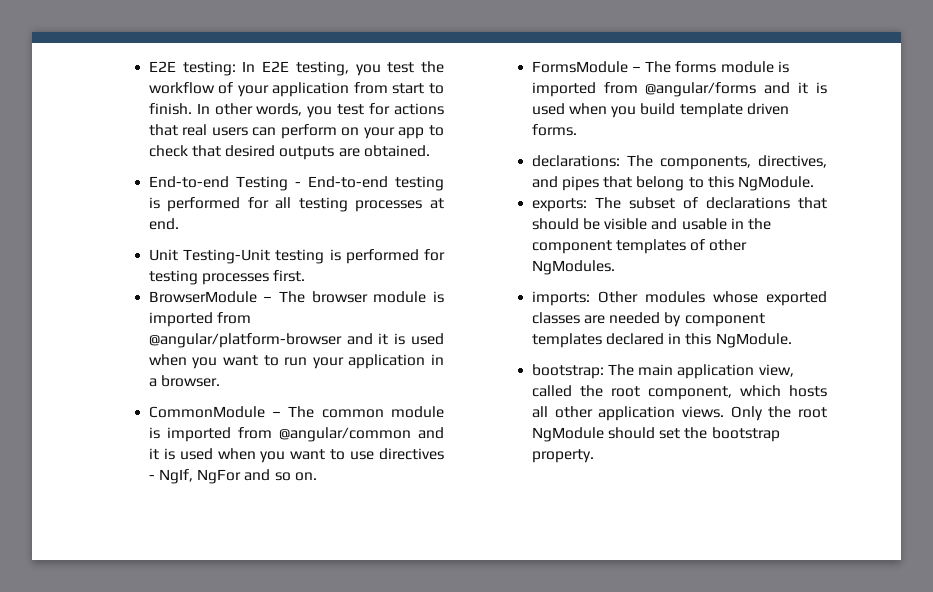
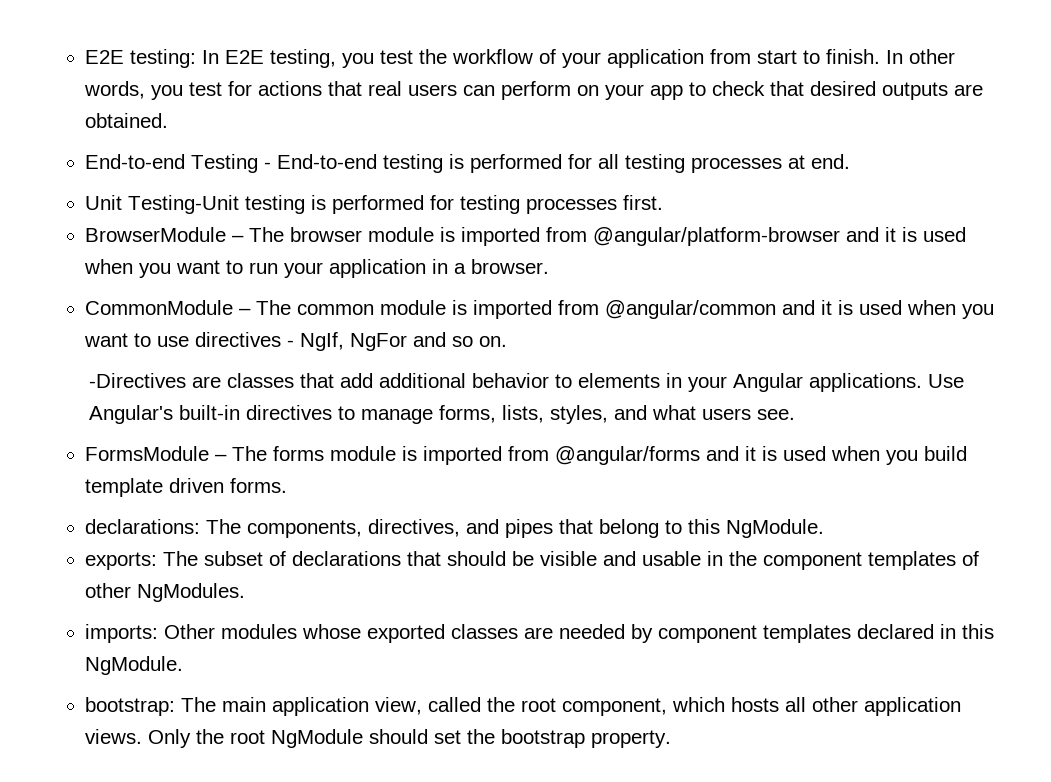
(317, 476) none -> [89,373,965,392] [89,405,796,424] // -Directives are classes that add additional behavior to elements in your Angular applications. Use Angular's built-in directives to manage forms, lists, styles, and what users see.

